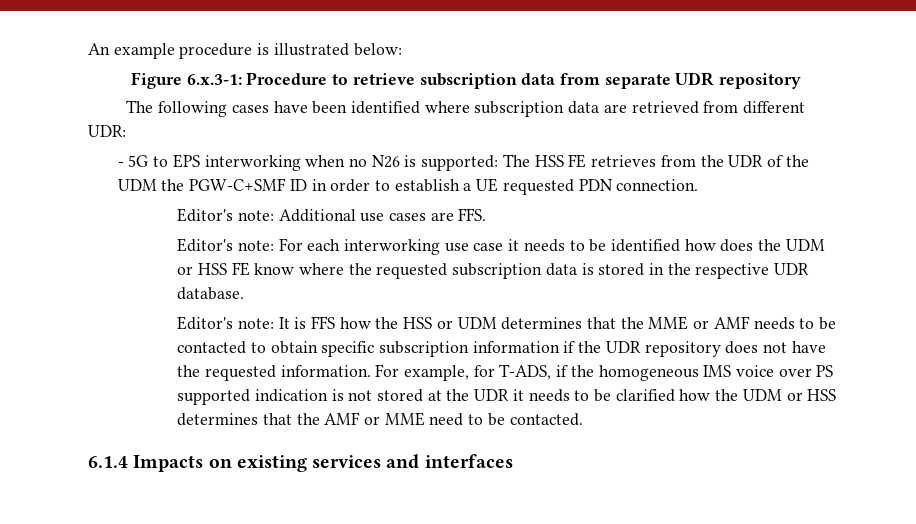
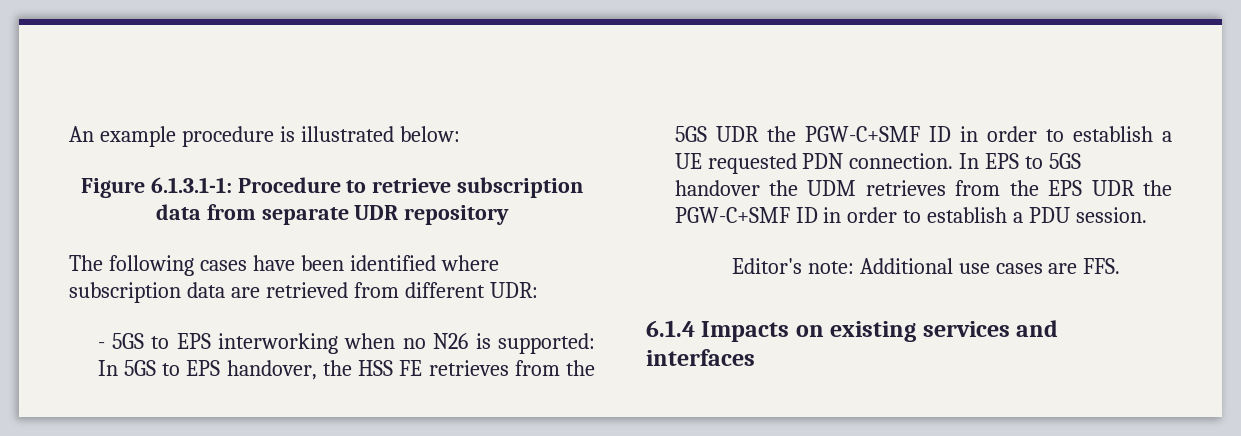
[186,74,242,85] 6.x.3-1: -> [150,177,232,193] 6.1.3.1-1:
[128,155,149,167] 5G -> [111,333,144,349] 5GS
[502,154,530,167] The -> [97,360,352,380] In 5GS to EPS handover, the
[728,155,809,167] [117,179,157,191] UDR of the UDM -> [674,126,759,142] 5GS UDR
(699, 185) none -> [959,153,1082,169] [674,180,1172,196] [674,207,1148,223] In EPS to 5GS handover the UDM retrieves from the EPS UDR the PGW-C+SMF ID in order to establish a PDU session.
[177,238,825,255] [177,262,810,279] [177,287,245,300] [177,316,837,330] [177,341,826,357] [177,364,834,381] [177,389,837,405] [177,412,583,426] // Editor's note: For each interworking use case it needs to be identified how does the UDM or HSS FE know where the requested subscription data is stored in the respective UDR database. // Editor's note: It is FFS how the HSS or UDM determines that the MME or AMF needs to be contacted to obtain specific subscription information if the UDR repository does not have the requested information. For example, for T-ADS, if the homogeneous IMS voice over PS supported indication is not stored at the UDR it needs to be clarified how the UDM or HSS determines that the AMF or MME need to be contacted. -> (1121, 266) none

